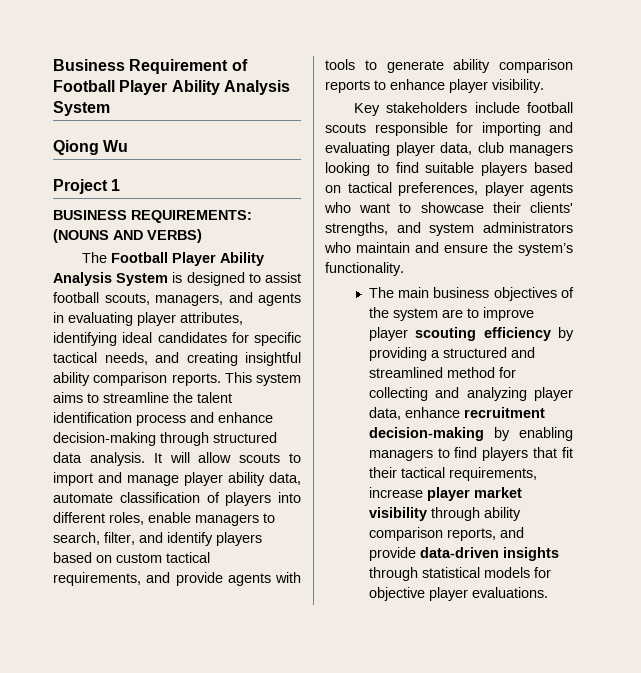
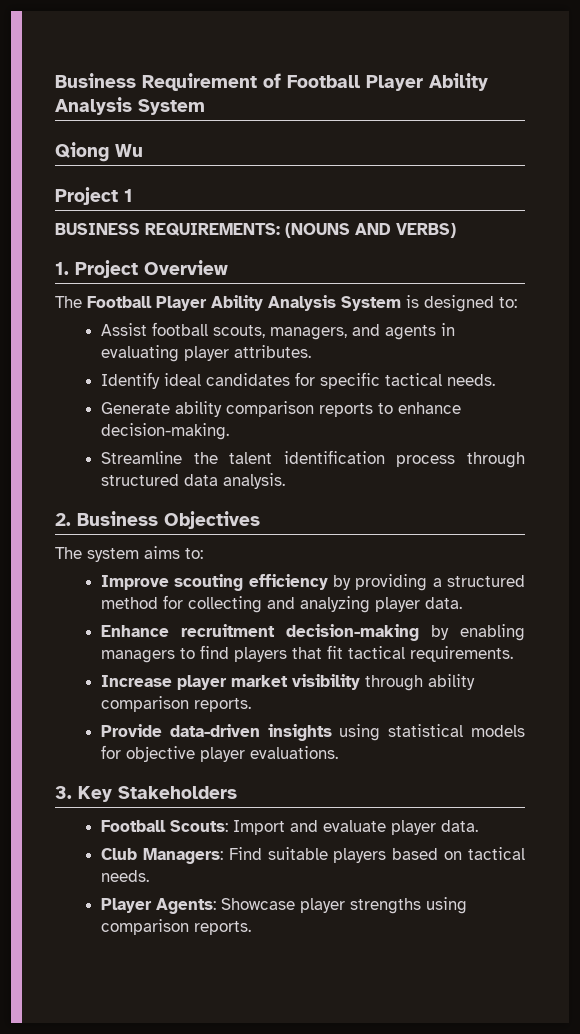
(202, 236) none -> [55,260,228,278] // 1. Project Overview
[248,272,301,283] to assist -> [499,297,517,308] [100,323,147,336] to: // Assist
[180,312,243,325] [53,332,117,346] attributes, identifying -> [233,345,311,358] [100,372,160,389] attributes. // Identify
[104,352,301,366] [53,372,301,386] [53,392,232,403] [53,412,273,426] [53,432,277,446] [53,452,301,466] [53,472,301,486] [53,492,301,506] [53,512,275,526] [53,532,262,546] [53,552,210,563] [53,572,301,586] [325,59,444,73] needs, and creating insightful ability comparison reports. This system aims to streamline the talent identification process and enhance decision-making through structured data analysis. It will allow scouts to import and manage player ability data, automate classification of players into different roles, enable managers to search, filter, and identify players based on custom tactical requirements, and provide agents with tools to generate -> [446,374,495,386] [100,402,170,414] needs. // Generate
[449,79,544,93] [353,102,573,116] [325,122,573,136] [325,142,573,156] [325,162,573,176] [325,182,573,196] [324,202,573,213] [325,222,573,236] [324,242,573,256] [325,262,404,276] [368,287,574,301] [368,307,534,321] [368,327,408,341] player visibility. // Key stakeholders include football scouts responsible for importing and evaluating player data, club managers looking to find suitable players based on tactical preferences, player agents who want to showcase their clients' strengths, and system administrators who maintain and ensure the system’s functionality. // The main business objectives of the system are to improve player -> [100,423,229,440] [100,450,525,468] [100,473,285,489] [55,511,260,529] [55,546,203,562] [100,575,169,590] decision-making. // Streamline the talent identification process through structured data analysis. // 2. Business Objectives // The system aims to: // Improve
[510,347,535,358] [368,367,443,378] and streamlined -> (525, 581) none
[368,407,460,420] data, enhance -> [424,597,462,609] [100,625,169,637] data. // Enhance
[368,467,537,481] [368,487,423,498] their tactical requirements, increase -> [347,646,513,662] [100,675,172,687] tactical requirements. // Increase
[446,527,524,541] [368,547,416,561] reports, and provide -> [193,698,251,712] [100,724,162,737] reports. // Provide
[368,567,418,581] through -> [339,724,381,741] using
(548, 592) none -> [55,786,237,802] [100,820,478,835] [100,847,525,864] [100,870,149,882] [100,897,467,914] [100,919,251,935] // 3. Key Stakeholders // Football Scouts: Import and evaluate player data. // Club Managers: Find suitable players based on tactical needs. // Player Agents: Showcase player strengths using comparison reports.

